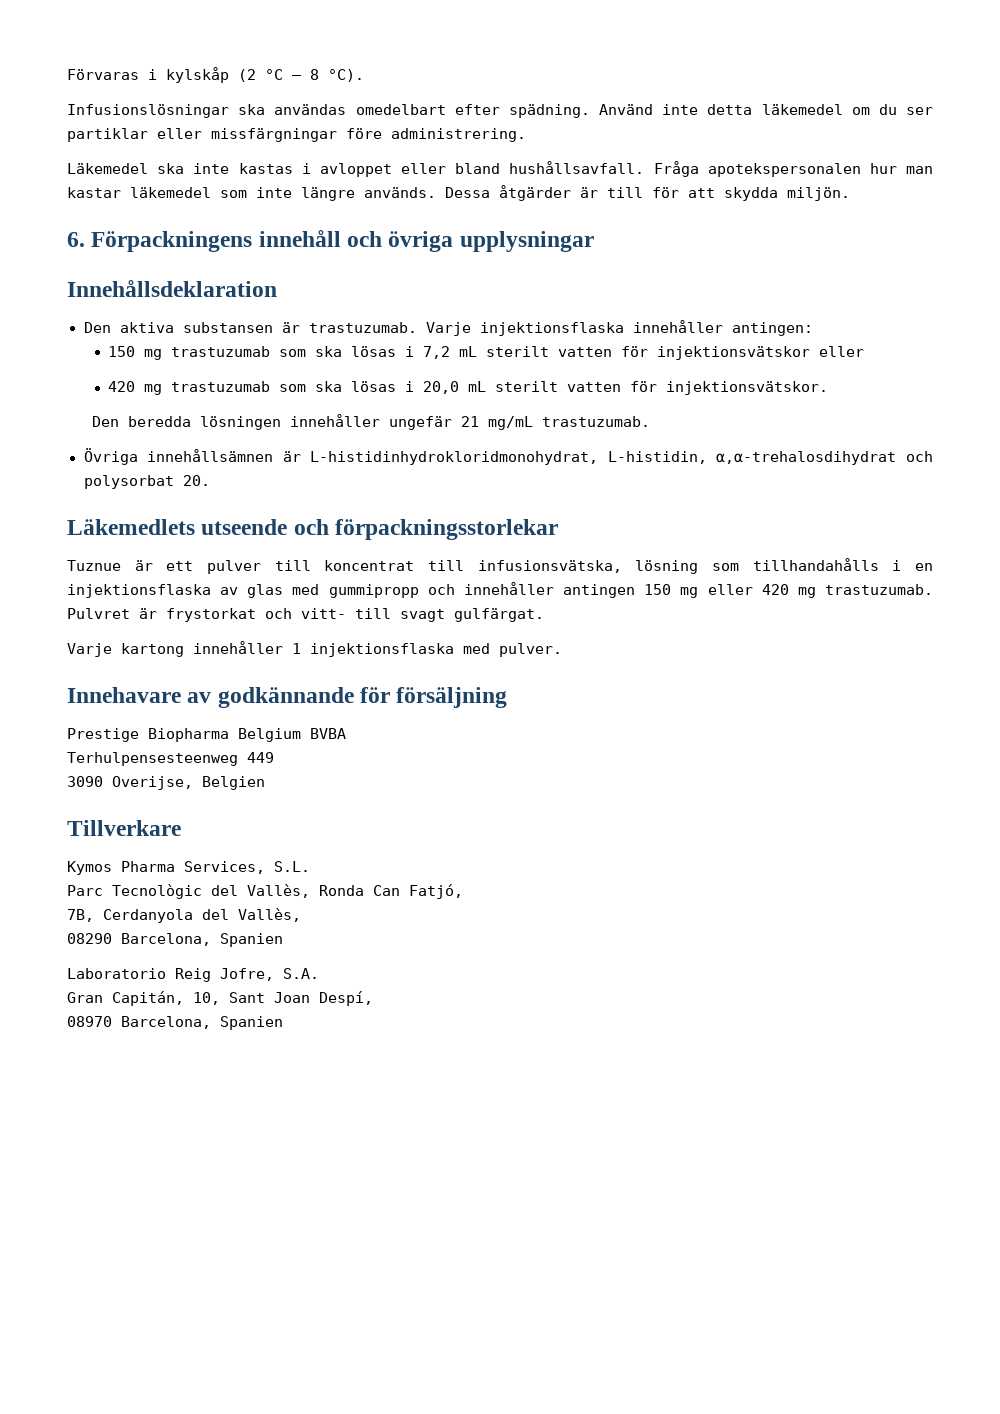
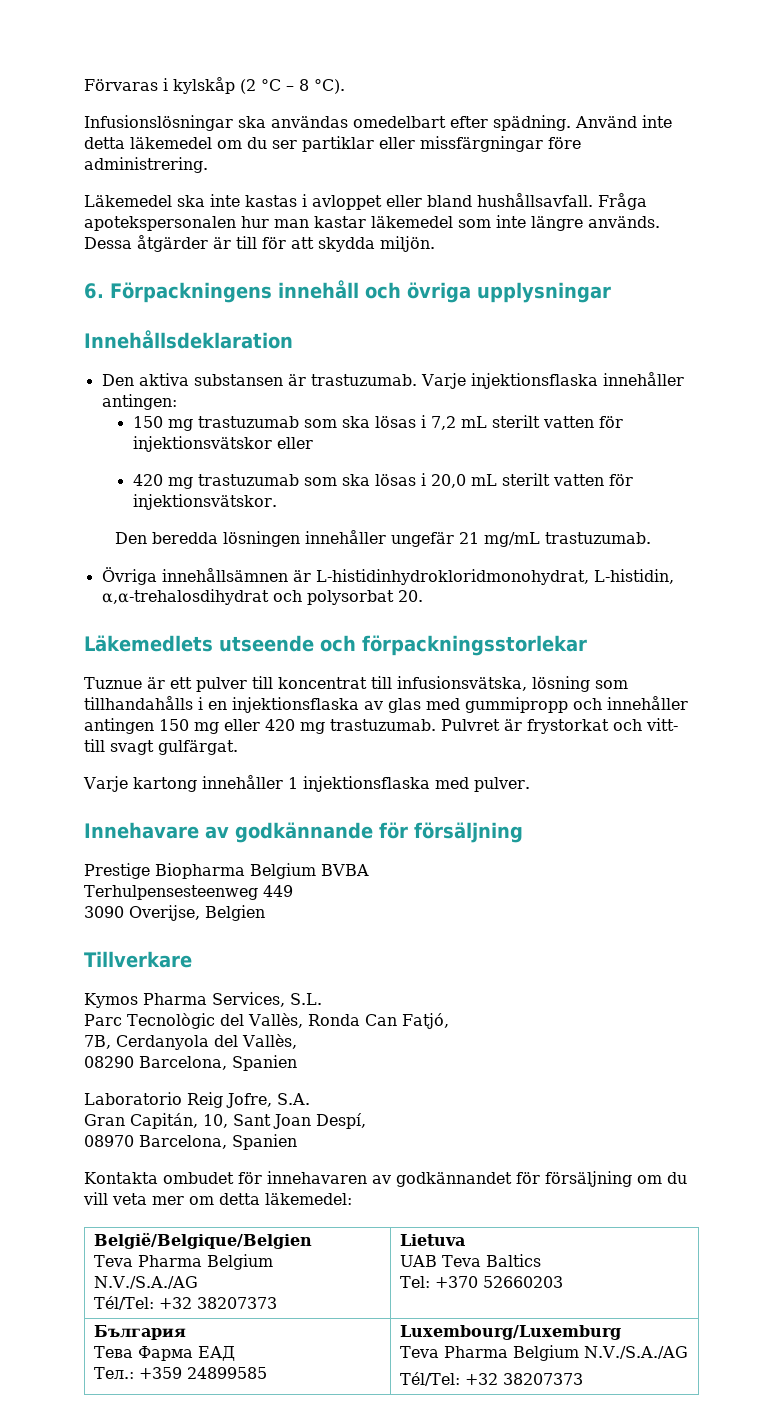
(283, 1023) none -> [84,1171,687,1187] [83,1192,352,1205] [94,1233,313,1249] [94,1254,274,1270] [94,1276,199,1289] [94,1296,278,1310] [400,1234,466,1246] [400,1254,542,1267] [400,1276,564,1288] [94,1325,187,1340] [94,1346,236,1361] [94,1367,268,1379] [400,1325,622,1340] [400,1345,689,1361] [400,1372,584,1386] // Kontakta ombudet för innehavaren av godkännandet för försäljning om du vill veta mer om detta läkemedel: // België/Belgique/Belgien // Teva Pharma Belgium N.V./S.A./AG // Tél/Tel: +32 38207373 | Lietuva // UAB Teva Baltics // Tel: +370 52660203 // България // Тева Фарма ЕАД // Teл.: +359 24899585 | Luxembourg/Luxemburg // Teva Pharma Belgium N.V./S.A./AG // Tél/Tel: +32 38207373

